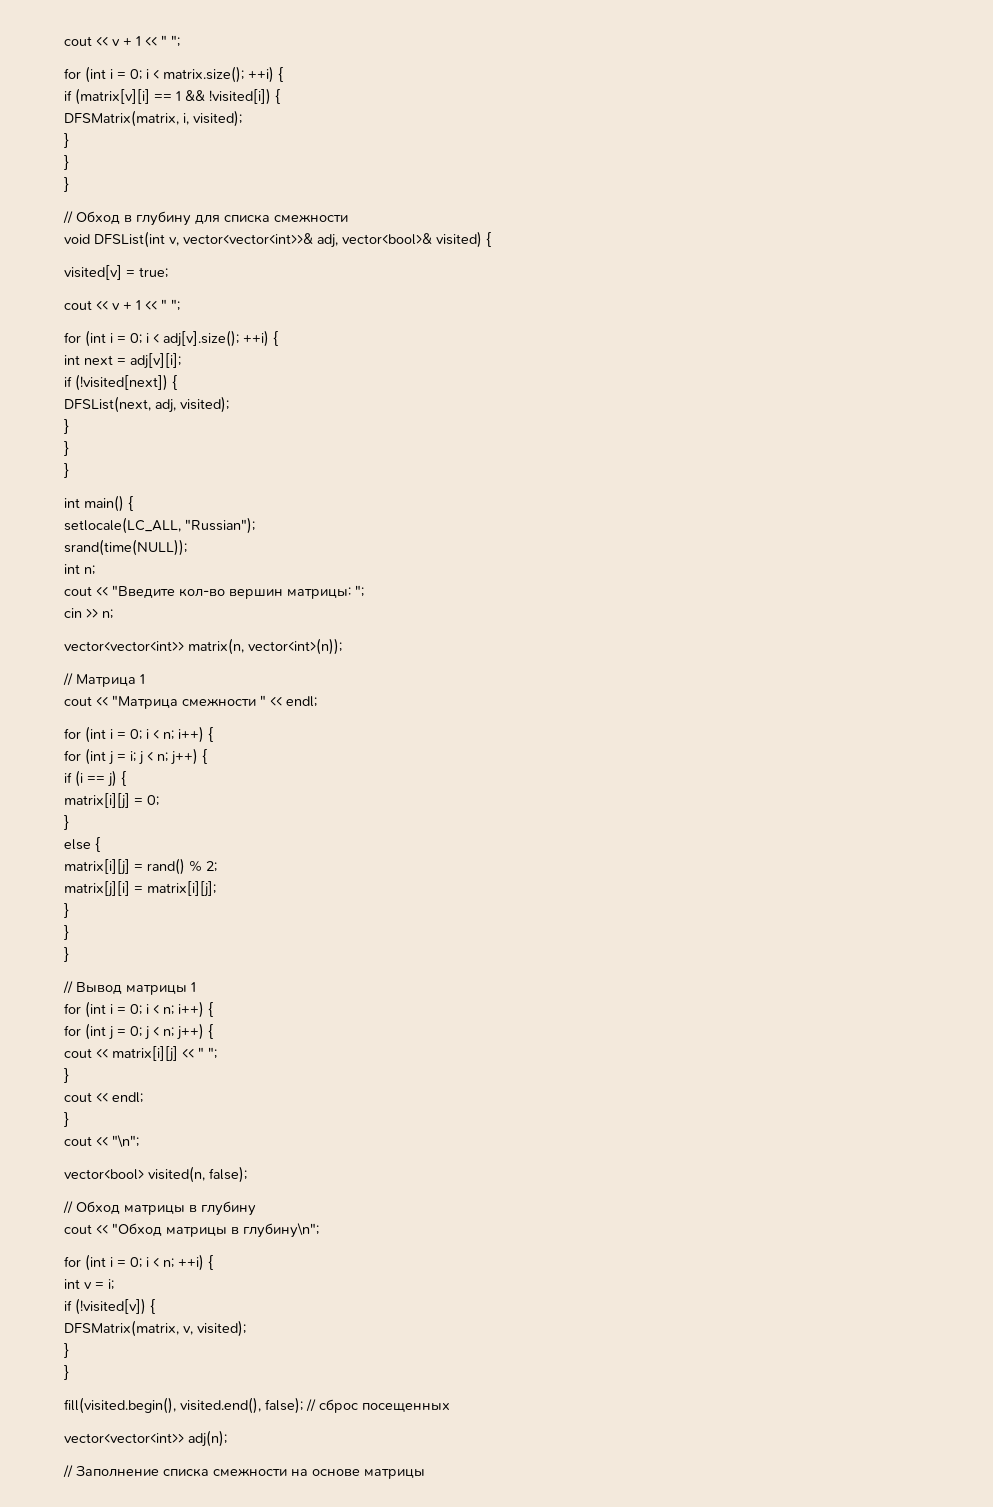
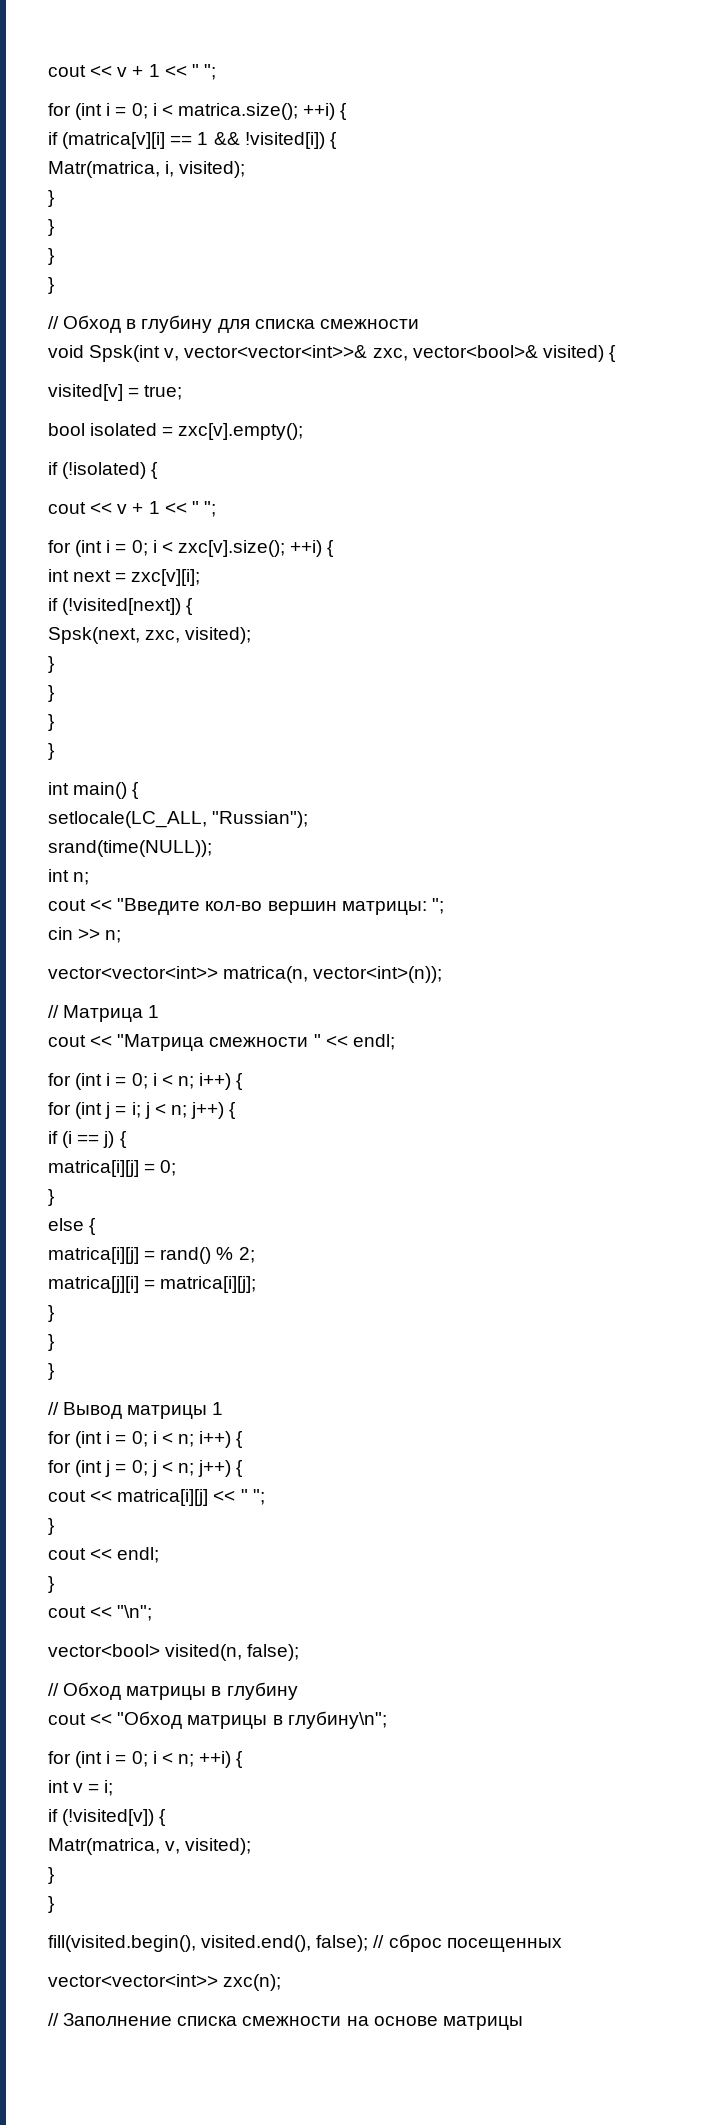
[163,66,244,83] matrix.size(); -> [177,103,298,120] matrica.size();
[75,88,150,105] (matrix[v][i] -> [62,132,166,149] (matrica[v][i]
[64,110,179,127] DFSMatrix(matrix, -> [48,161,160,178] Matr(matrica,
(69, 184) none -> [48,277,54,294] // }
[94,231,165,248] DFSList(int -> [89,345,161,362] Spsk(int
[317,234,338,248] adj, -> [372,348,408,361] zxc,
(168, 272) none -> [48,423,304,440] [48,462,159,479] // bool isolated = zxc[v].empty(); // if (!isolated) {
[163,330,239,347] adj[v].size(); -> [177,540,285,557] zxc[v].size();
[130,353,181,369] adj[v][i]; -> [131,569,201,586] zxc[v][i];
[64,396,229,413] [64,419,69,434] [64,441,69,456] [64,463,69,478] DFSList(next, adj, visited); // } // } // } -> [48,627,252,644] [48,656,54,673] [48,685,54,702] [48,714,54,731] [48,743,54,760] Spsk(next, zxc, visited); // } // } // } // }
[188,638,244,655] matrix(n, -> [223,966,309,983] matrica(n,
[64,793,130,809] matrix[i][j] -> [48,1160,139,1177] matrica[i][j]
[64,859,130,875] matrix[i][j] -> [48,1247,139,1264] matrica[i][j]
[64,881,216,897] matrix[j][i] = matrix[i][j]; -> [48,1276,257,1293] matrica[j][i] = matrica[i][j];
[112,1046,178,1062] matrix[i][j] -> [117,1489,209,1506] matrica[i][j]
[64,1320,179,1337] DFSMatrix(matrix, -> [48,1838,160,1855] Matr(matrica,
[188,1430,227,1447] adj(n); -> [223,1974,282,1991] zxc(n);

